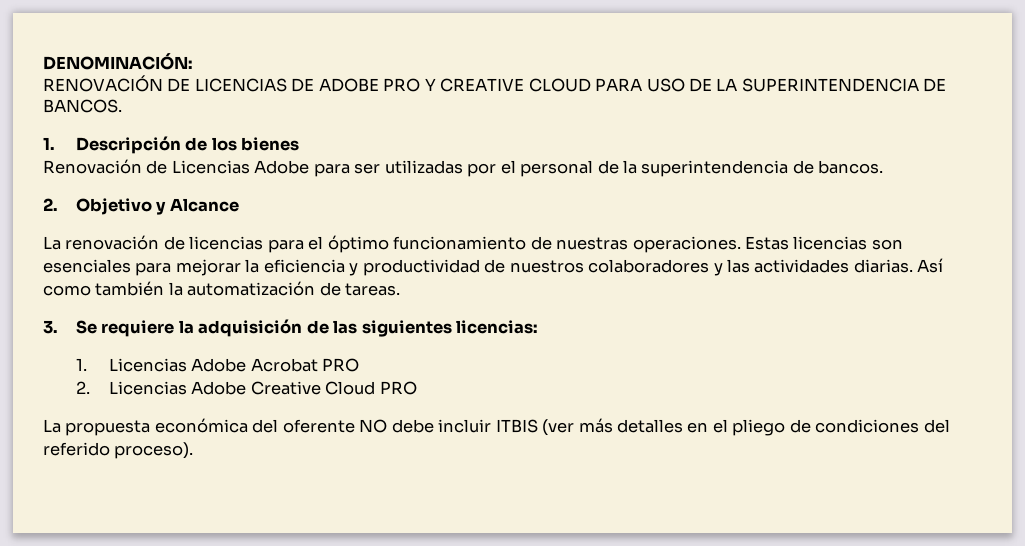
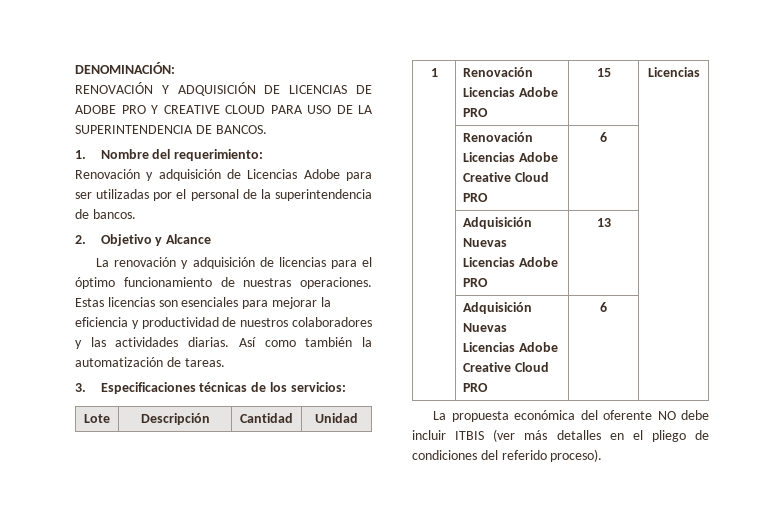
(163, 83) none -> [161,82,256,96] Y ADQUISICIÓN
[75,136,300,154] [43,159,142,174] Descripción de los bienes // Renovación -> [100,149,264,161] [75,169,221,181] Nombre del requerimiento: // Renovación y adquisición
(160, 242) none -> [181,257,255,269] y adquisición
[75,319,539,337] [75,358,360,372] [75,381,417,395] Se requiere la adquisición de las siguientes licencias: // 1. Licencias Adobe Acrobat PRO // 2. Licencias Adobe Creative Cloud PRO -> [100,382,346,394] [84,414,110,423] [140,413,210,425] [240,413,293,423] [315,413,358,423] [430,68,438,77] [463,67,534,77] [463,87,558,97] [463,108,489,117] [596,68,611,77] [647,67,700,77] [463,132,534,142] [463,152,558,162] [463,172,549,182] [463,193,489,202] [600,132,607,142] [463,217,533,229] [463,238,508,247] [463,257,558,267] [463,278,489,287] [596,218,611,227] [463,302,533,314] [463,323,508,332] [463,342,558,352] [463,362,549,372] [463,383,489,392] [600,302,607,312] Especificaciones técnicas de los servicios: // Lote | Descripción | Cantidad | Unidad // 1 | Renovación Licencias Adobe PRO | 15 | Licencias // | Renovación Licencias Adobe Creative Cloud PRO | 6 | // | Adquisición Nuevas Licencias Adobe PRO | 13 | // | Adquisición Nuevas Licencias Adobe Creative Cloud PRO | 6 |

